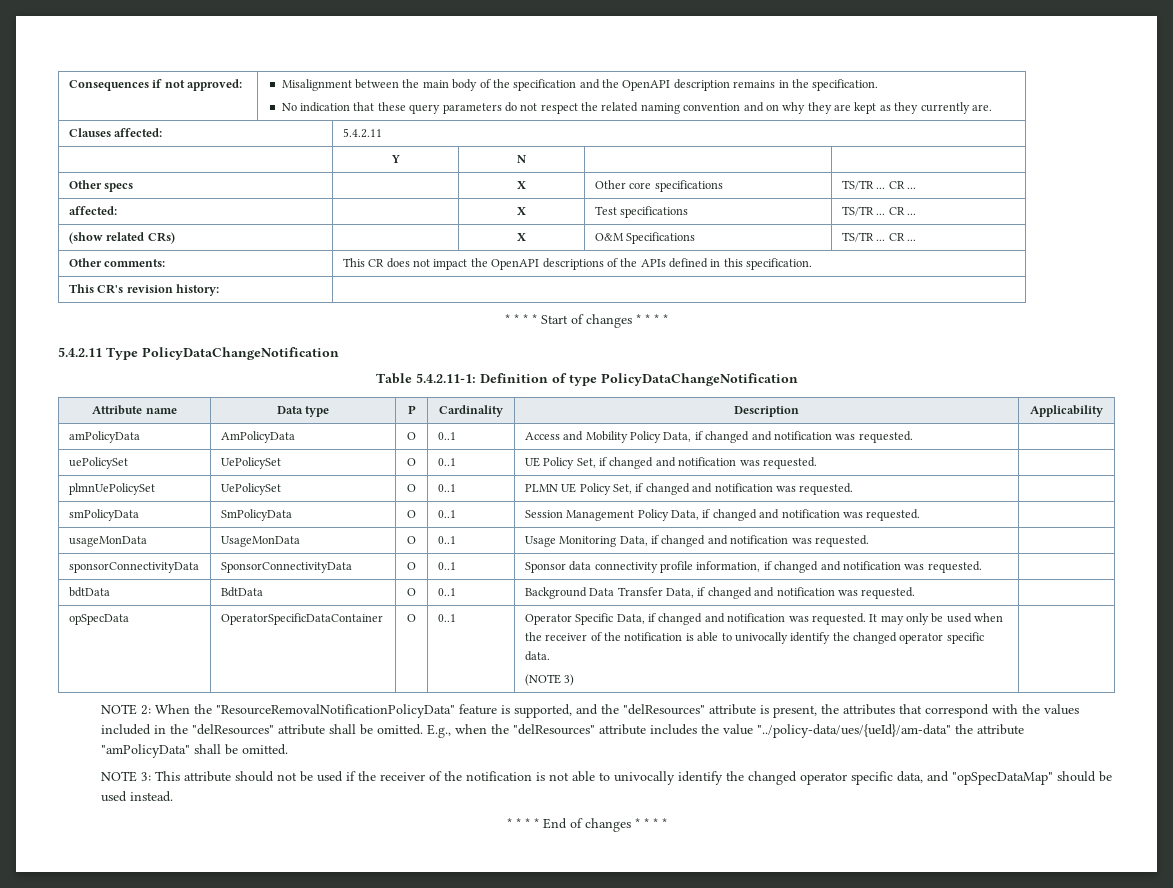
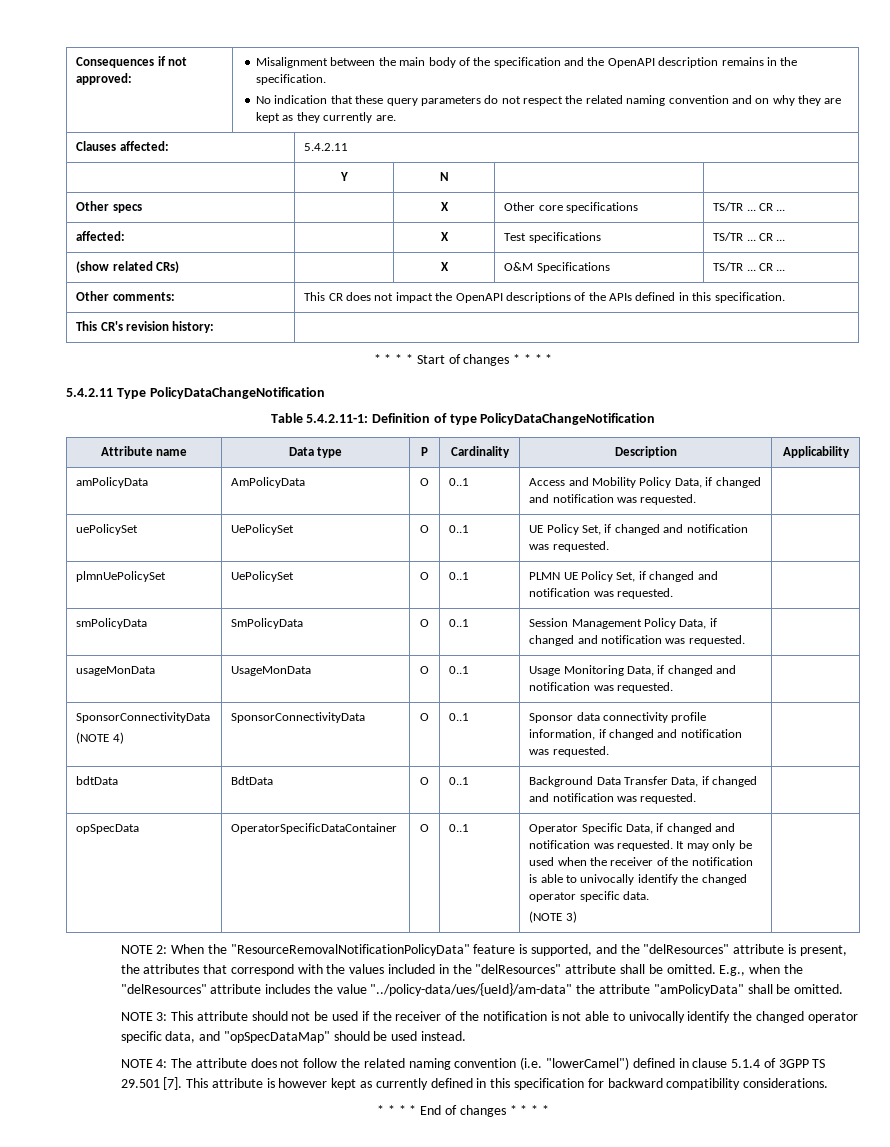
[68,562,199,573] sponsorConnectivityData -> [76,712,211,723] [76,732,124,744] SponsorConnectivityData // (NOTE 4)
(174, 796) none -> [120,1057,826,1070] [120,1077,829,1090] // NOTE 4: The attribute does not follow the related naming convention (i.e. "lowerCamel") defined in clause 5.1.4 of 3GPP TS 29.501 [7]. This attribute is however kept as currently defined in this specification for backward compatibility considerations.

